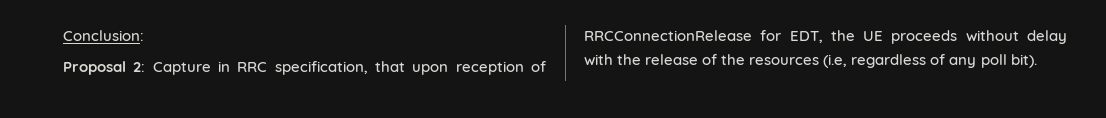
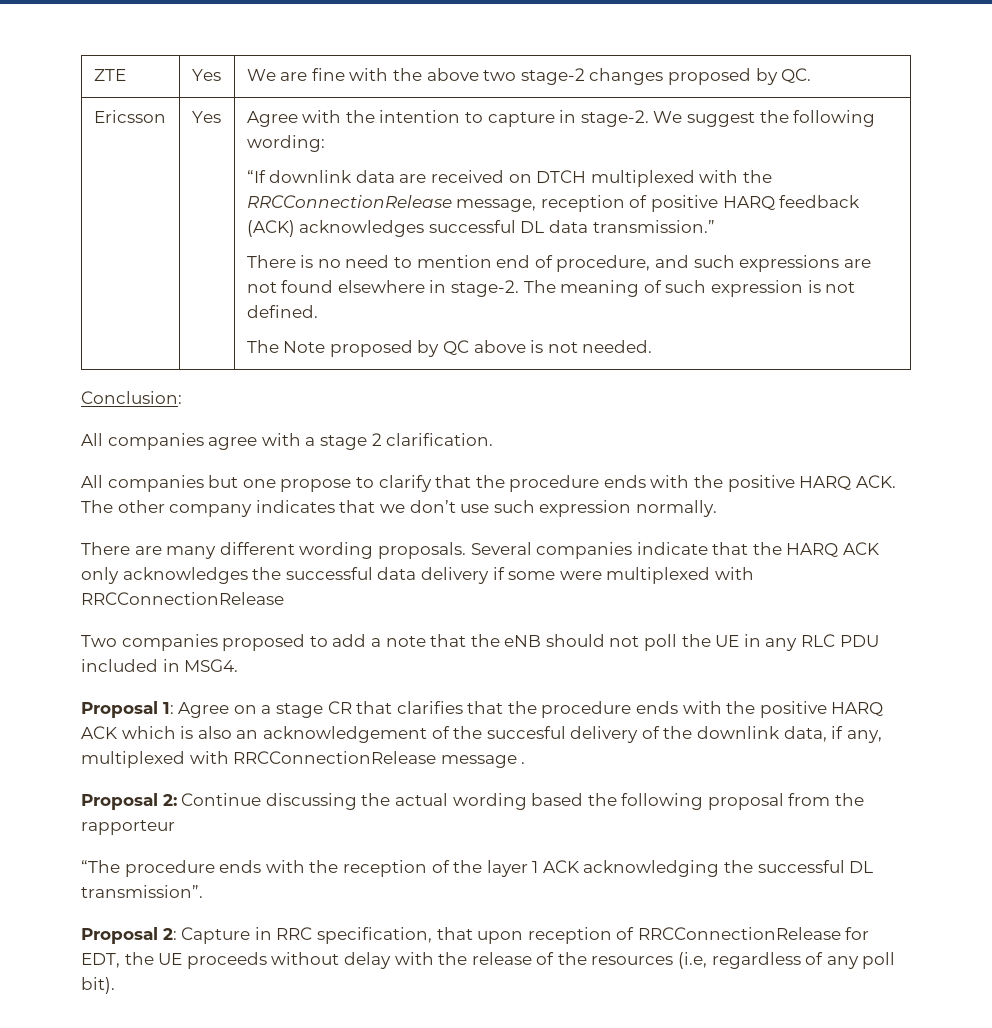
[63,30,144,41] Conclusion: -> [93,69,126,81] [191,69,221,81] [246,68,812,85] [93,110,166,123] [191,111,221,123] [246,110,876,127] [246,135,325,152] [246,170,772,187] [246,195,861,212] [246,220,715,237] [246,255,871,272] [246,280,856,297] [246,305,318,318] [246,340,653,357] [81,391,182,404] [81,433,494,450] [81,475,896,492] [81,500,717,517] [81,542,880,559] [81,567,754,584] [81,592,284,605] [81,634,879,651] [81,659,239,672] [81,701,884,718] [81,726,882,743] [81,751,526,768] [81,793,865,810] [81,820,175,835] [81,860,874,877] [81,885,203,898] ZTE | Yes | We are fine with the above two stage-2 changes proposed by QC. // Ericsson | Yes | Agree with the intention to capture in stage-2. We suggest the following wording: // “If downlink data are received on DTCH multiplexed with the RRCConnectionRelease message, reception of positive HARQ feedback (ACK) acknowledges successful DL data transmission.” // There is no need to mention end of procedure, and such expressions are not found elsewhere in stage-2. The meaning of such expression is not defined. // The Note proposed by QC above is not needed. // Conclusion: // All companies agree with a stage 2 clarification. // All companies but one propose to clarify that the procedure ends with the positive HARQ ACK. The other company indicates that we don’t use such expression normally. // There are many different wording proposals. Several companies indicate that the HARQ ACK only acknowledges the successful data delivery if some were multiplexed with RRCConnectionRelease // Two companies proposed to add a note that the eNB should not poll the UE in any RLC PDU included in MSG4. // Proposal 1: Agree on a stage CR that clarifies that the procedure ends with the positive HARQ ACK which is also an acknowledgement of the succesful delivery of the downlink data, if any, multiplexed with RRCConnectionRelease message . // Proposal 2: Continue discussing the actual wording based the following proposal from the rapporteur // “The procedure ends with the reception of the layer 1 ACK acknowledging the successful DL transmission”.

